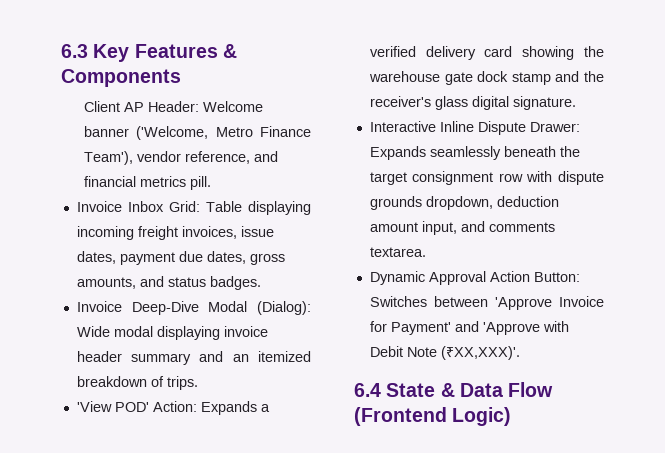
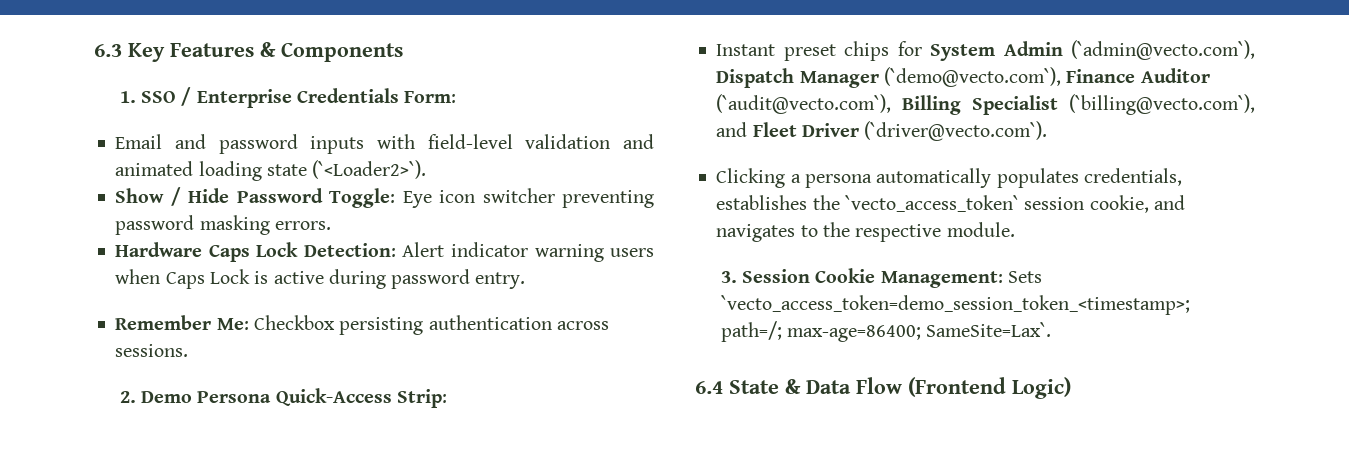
[83,101,263,112] [83,126,311,140] [83,151,278,165] [83,176,211,190] [76,201,311,215] [76,226,274,240] [76,251,285,265] [76,276,261,290] [76,301,311,315] [76,326,268,340] [76,351,311,365] [76,376,198,390] [76,401,270,415] [369,46,604,60] [368,71,604,85] [369,96,576,110] [369,121,580,135] [369,146,580,160] [369,171,604,185] [369,196,559,210] [369,221,555,235] [369,247,426,257] [369,271,580,285] [369,296,604,310] [369,321,569,335] [369,346,520,360] Client AP Header: Welcome banner ('Welcome, Metro Finance Team'), vendor reference, and financial metrics pill. // Invoice Inbox Grid: Table displaying incoming freight invoices, issue dates, payment due dates, gross amounts, and status badges. // Invoice Deep-Dive Modal (Dialog): Wide modal displaying invoice header summary and an itemized breakdown of trips. // 'View POD' Action: Expands a verified delivery card showing the warehouse gate dock stamp and the receiver's glass digital signature. // Interactive Inline Dispute Drawer: Expands seamlessly beneath the target consignment row with dispute grounds dropdown, deduction amount input, and comments textarea. // Dynamic Approval Action Button: Switches between 'Approve Invoice for Payment' and 'Approve with Debit Note (₹XX,XXX)'. -> [119,87,457,108] [115,134,654,154] [115,160,427,181] [115,187,654,208] [115,215,331,235] [115,242,654,262] [115,269,526,289] [115,315,609,335] [115,344,189,357] [119,388,447,408] [716,40,1255,61] [716,67,1210,88] [716,94,1255,115] [716,121,1048,141] [716,168,1182,188] [716,195,1185,213] [716,222,1015,242] [720,268,1042,288] [720,295,1190,315] [720,321,1052,342] 1. SSO / Enterprise Credentials Form: // Email and password inputs with field-level validation and animated loading state (`<Loader2>`). // Show / Hide Password Toggle: Eye icon switcher preventing password masking errors. // Hardware Caps Lock Detection: Alert indicator warning users when Caps Lock is active during password entry. // Remember Me: Checkbox persisting authentication across sessions. // 2. Demo Persona Quick-Access Strip: // Instant preset chips for System Admin (`admin@vecto.com`), Dispatch Manager (`demo@vecto.com`), Finance Auditor (`audit@vecto.com`), Billing Specialist (`billing@vecto.com`), and Fleet Driver (`driver@vecto.com`). // Clicking a persona automatically populates credentials, establishes the `vecto_access_token` session cookie, and navigates to the respective module. // 3. Session Cookie Management: Sets `vecto_access_token=demo_session_token_<timestamp>; path=/; max-age=86400; SameSite=Lax`.

